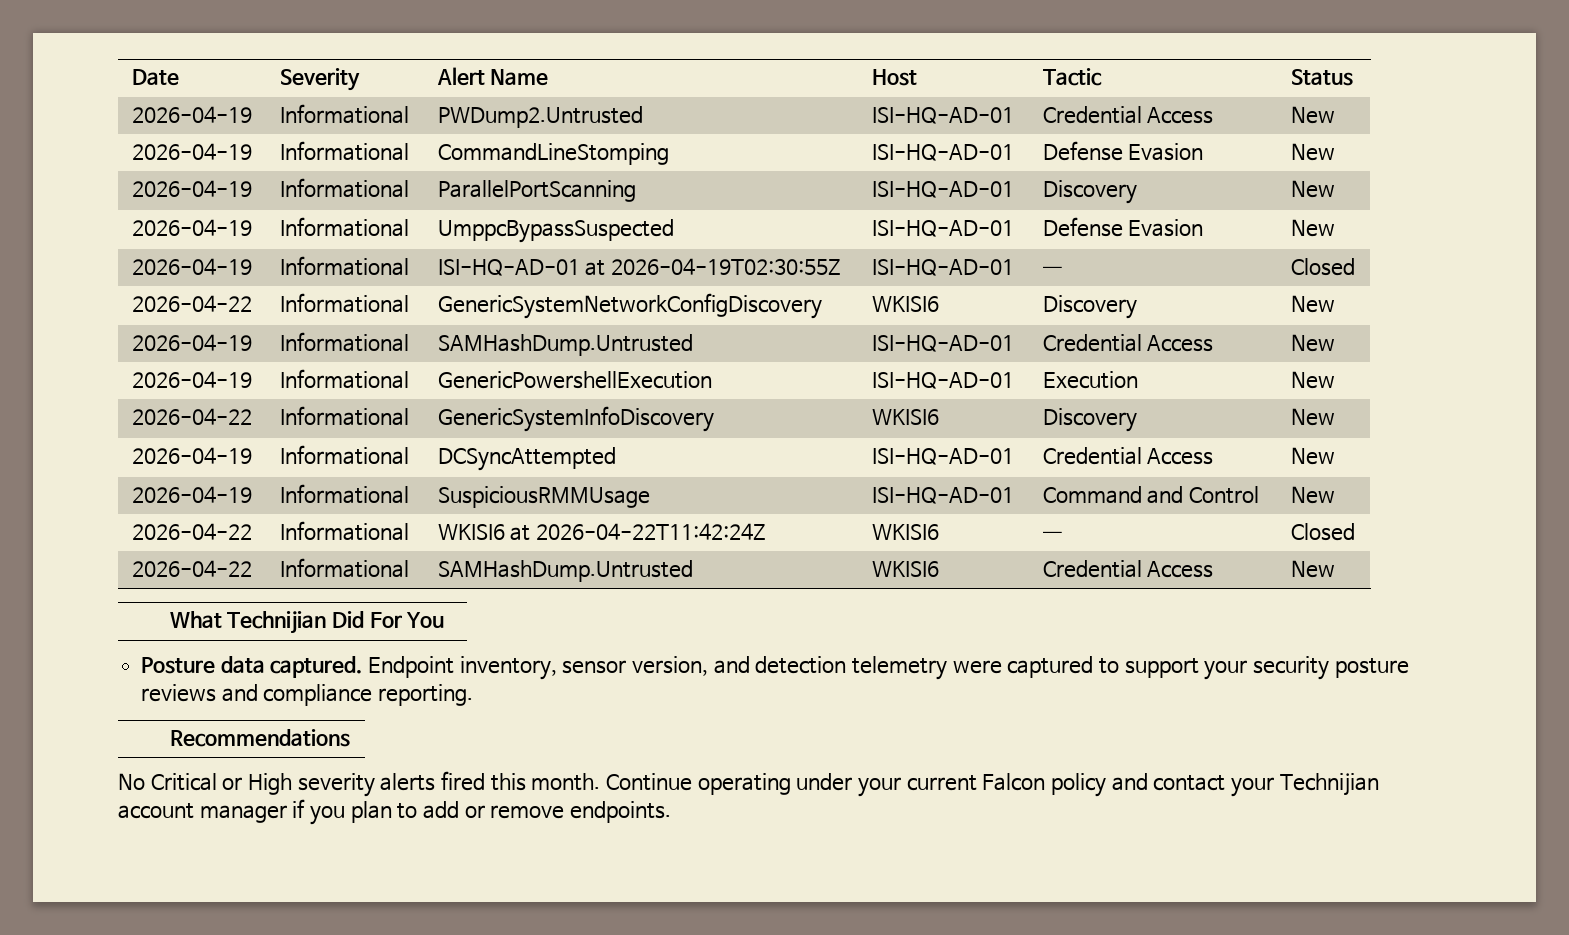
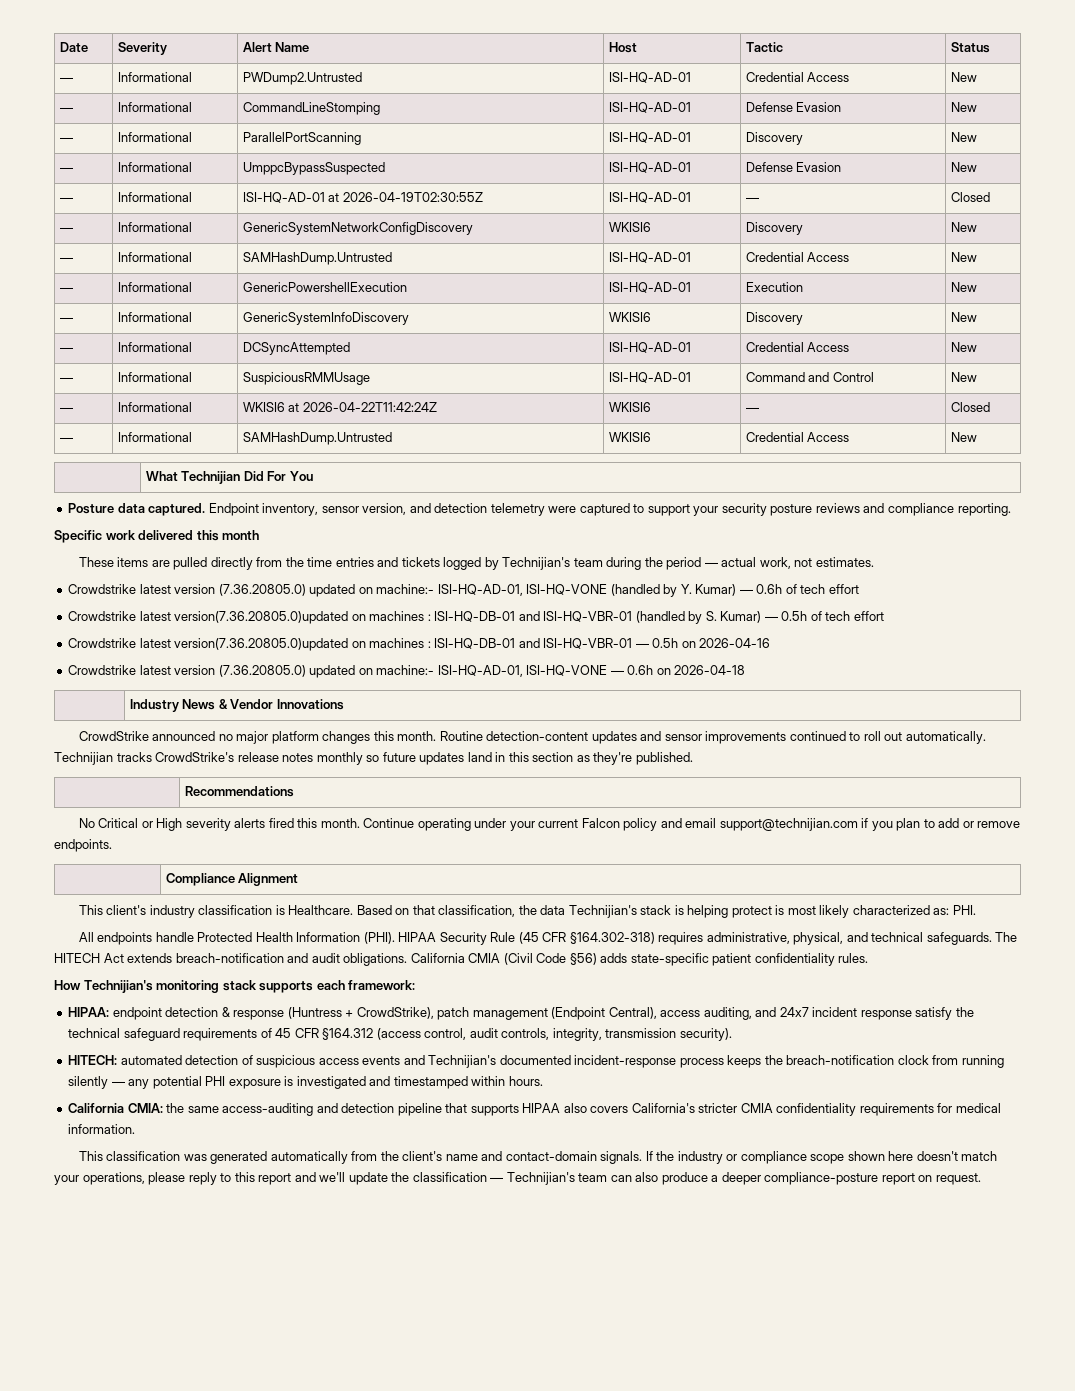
[131,106,252,123] 2026-04-19 -> [59,77,73,82] —
[131,143,252,160] 2026-04-19 -> [59,107,73,112] —
[131,180,252,197] 2026-04-19 -> [59,137,73,142] —
[131,219,252,236] 2026-04-19 -> [59,167,73,172] —
[131,258,252,275] 2026-04-19 -> [59,197,73,202] —
[131,295,252,312] 2026-04-22 -> [59,227,73,232] —
[131,334,252,351] 2026-04-19 -> [59,257,73,262] —
[131,371,252,388] 2026-04-19 -> [59,287,73,292] —
[131,408,252,425] 2026-04-22 -> [59,317,73,322] —
[131,447,252,464] 2026-04-19 -> [59,347,73,352] —
[131,486,252,503] 2026-04-19 -> [59,377,73,382] —
[131,523,252,540] 2026-04-22 -> [59,407,73,412] —
[131,560,252,577] 2026-04-22 -> [59,437,73,442] —
(474, 695) none -> [54,530,260,543] [78,557,874,570] [68,584,859,597] [68,611,884,624] [68,638,771,651] [68,665,746,678] [129,699,344,712] [78,731,986,744] [54,752,693,765] // Specific work delivered this month // These items are pulled directly from the time entries and tickets logged by Technijian's team during the period — actual work, not estimates. // Crowdstrike latest version (7.36.20805.0) updated on machine:- ISI-HQ-AD-01, ISI-HQ-VONE (handled by Y. Kumar) — 0.6h of tech effort // Crowdstrike latest version(7.36.20805.0)updated on machines : ISI-HQ-DB-01 and ISI-HQ-VBR-01 (handled by S. Kumar) — 0.5h of tech effort // Crowdstrike latest version(7.36.20805.0)updated on machines : ISI-HQ-DB-01 and ISI-HQ-VBR-01 — 0.5h on 2026-04-16 // Crowdstrike latest version (7.36.20805.0) updated on machine:- ISI-HQ-AD-01, ISI-HQ-VONE — 0.6h on 2026-04-18 // | Industry News & Vendor Innovations // CrowdStrike announced no major platform changes this month. Routine detection-content updates and sensor improvements continued to roll out automatically. Technijian tracks CrowdStrike's release notes monthly so future updates land in this section as they're published.
[1153,773,1379,797] [118,803,287,823] contact your Technijian account manager -> [685,818,858,831] email support@technijian.com
(671, 812) none -> [165,873,299,886] [78,905,976,918] [78,932,1018,945] [54,953,869,966] [54,980,416,993] [68,1007,974,1020] [68,1028,732,1041] [68,1055,1004,1068] [68,1076,543,1089] [68,1103,1001,1116] [68,1124,136,1134] [78,1151,998,1164] [54,1172,981,1185] // | Compliance Alignment // This client's industry classification is Healthcare. Based on that classification, the data Technijian's stack is helping protect is most likely characterized as: PHI. // All endpoints handle Protected Health Information (PHI). HIPAA Security Rule (45 CFR §164.302-318) requires administrative, physical, and technical safeguards. The HITECH Act extends breach-notification and audit obligations. California CMIA (Civil Code §56) adds state-specific patient confidentiality rules. // How Technijian's monitoring stack supports each framework: // HIPAA: endpoint detection & response (Huntress + CrowdStrike), patch management (Endpoint Central), access auditing, and 24x7 incident response satisfy the technical safeguard requirements of 45 CFR §164.312 (access control, audit controls, integrity, transmission security). // HITECH: automated detection of suspicious access events and Technijian's documented incident-response process keeps the breach-notification clock from running silently — any potential PHI exposure is investigated and timestamped within hours. // California CMIA: the same access-auditing and detection pipeline that supports HIPAA also covers California's stricter CMIA confidentiality requirements for medical information. // This classification was generated automatically from the client's name and contact-domain signals. If the industry or compliance scope shown here doesn't match your operations, please reply to this report and we'll update the classification — Technijian's team can also produce a deeper compliance-posture report on request.

